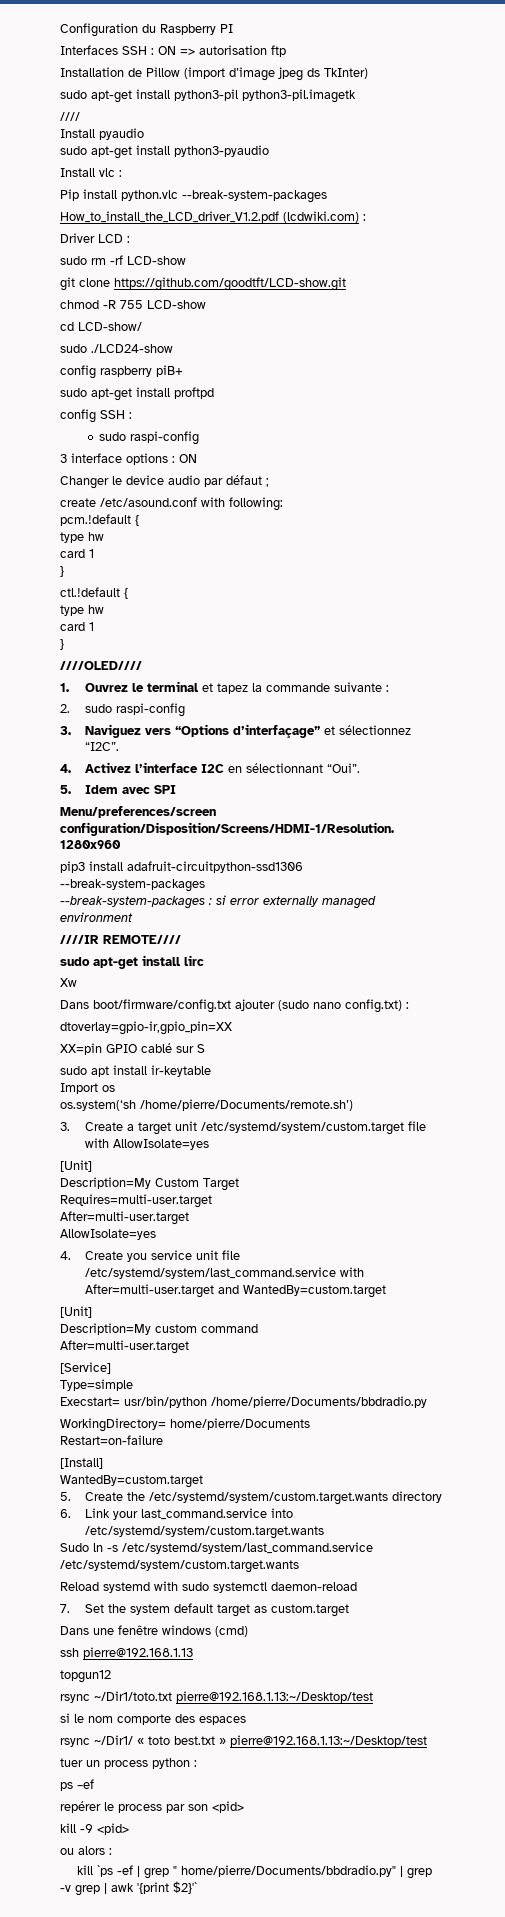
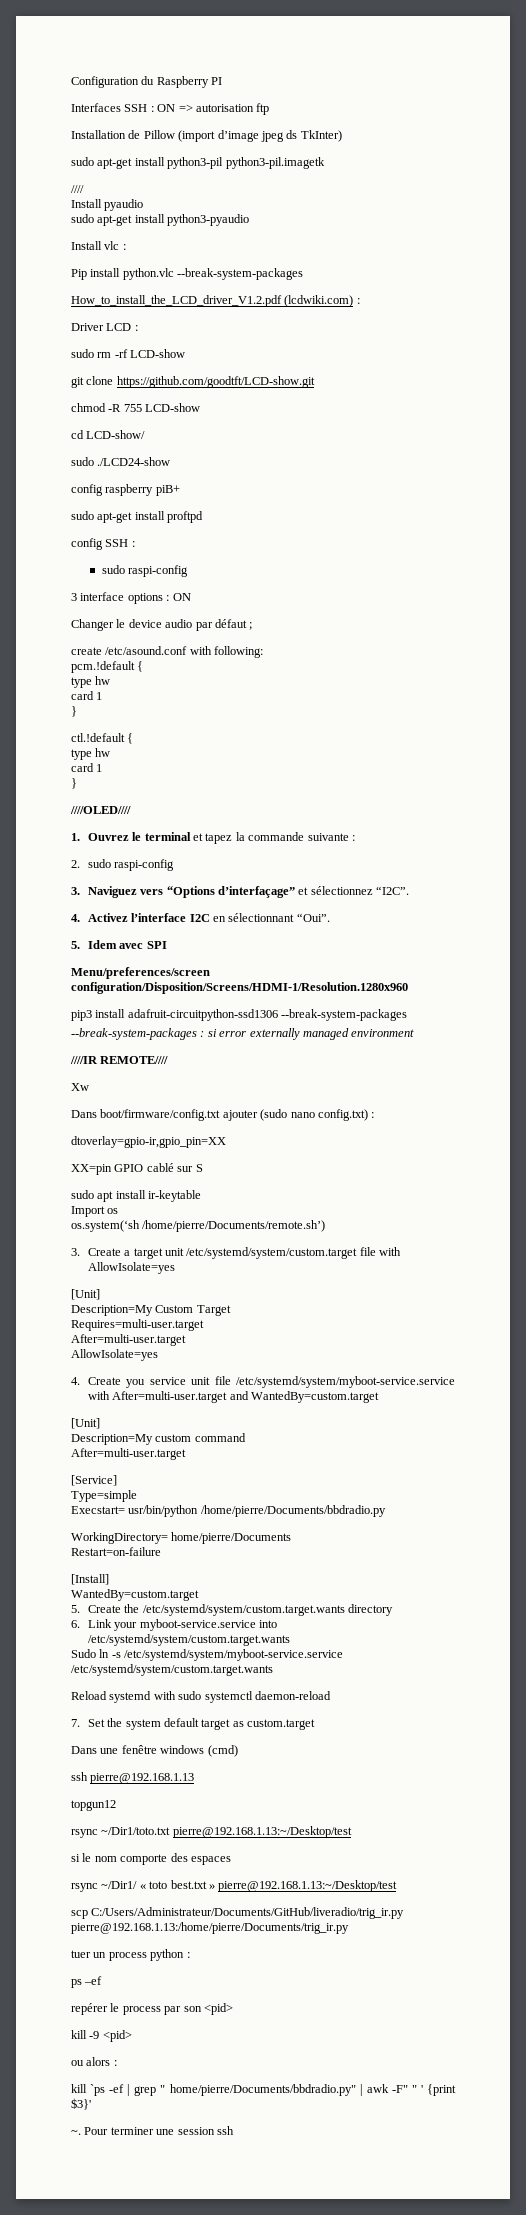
[60,955,204,969] // sudo apt-get install lirc -> (169, 1060) none
[85,1267,337,1279] /etc/systemd/system/last_command.service -> [235,1376,455,1388] /etc/systemd/system/myboot-service.service
[141,1508,268,1520] last_command.service -> [139,1619,256,1631] myboot-service.service
[122,1542,373,1554] /etc/systemd/system/last_command.service -> [124,1649,344,1661] /etc/systemd/system/myboot-service.service
(427, 1741) none -> [71,1907,405,1919] [71,1922,349,1934] // scp C:/Users/Administrateur/Documents/GitHub/liveradio/trig_ir.py pierre@192.168.1.13:/home/pierre/Documents/trig_ir.py
[407,1868,433,1879] [60,1881,197,1896] grep -v grep | awk '{print $2}'` -> [366,2084,456,2096] [71,2098,91,2110] [71,2126,234,2135] awk -F" " ' {print $3}' // ~. Pour terminer une session ssh

